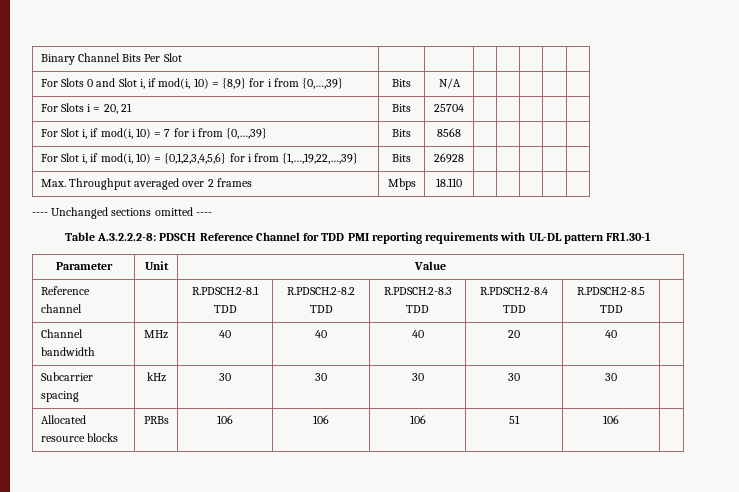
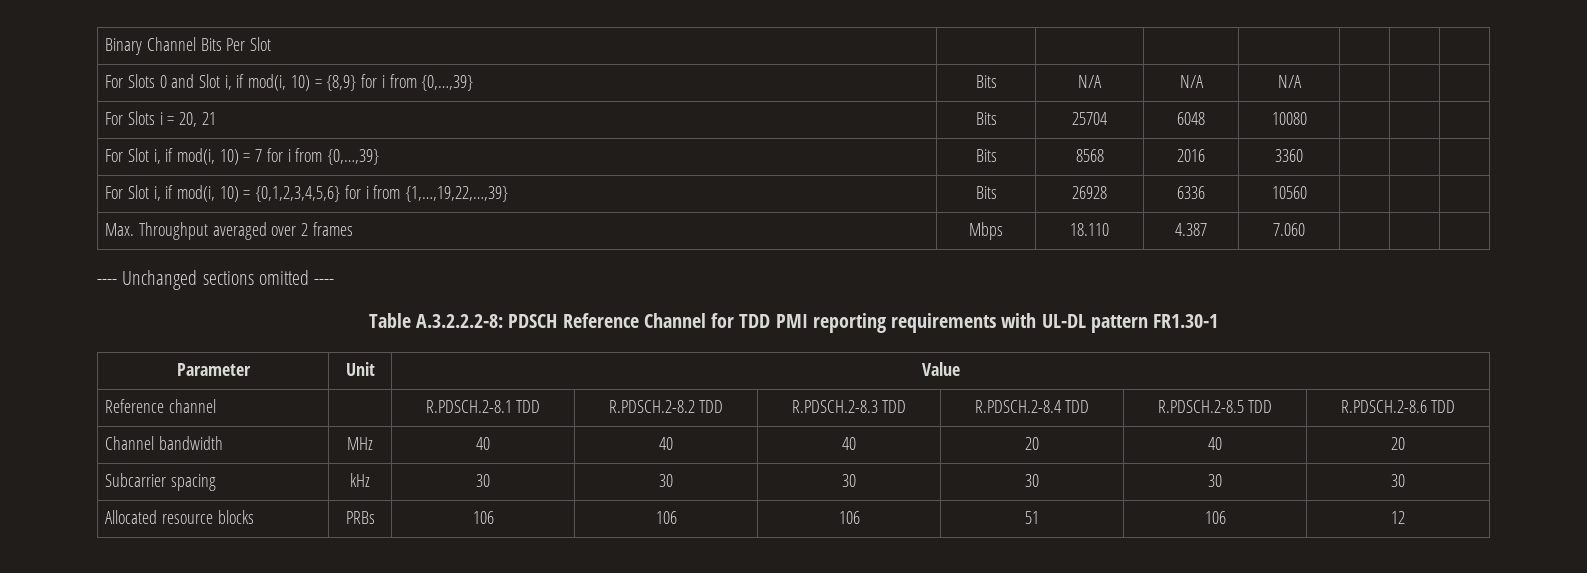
(461, 83) | -> [1179,75,1204,88] [1277,75,1302,88] N/A | N/A
(464, 108) | -> [1177,112,1205,125] [1271,112,1307,125] 6048 | 10080
(461, 132) | -> [1177,149,1205,162] [1275,149,1303,162] 2016 | 3360
(464, 158) | -> [1177,186,1205,199] [1271,186,1307,199] 6336 | 10560
(462, 182) | -> [1175,223,1207,236] [1273,223,1305,236] 4.387 | 7.060
(623, 309) none -> [1340,400,1456,413] R.PDSCH.2-8.6 TDD
(617, 334) none -> [1391,437,1405,450] 20
(617, 377) none -> [1391,474,1405,487] 30
(619, 419) none -> [1391,511,1405,524] 12

